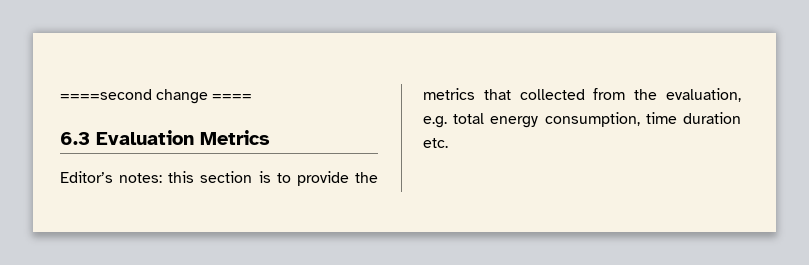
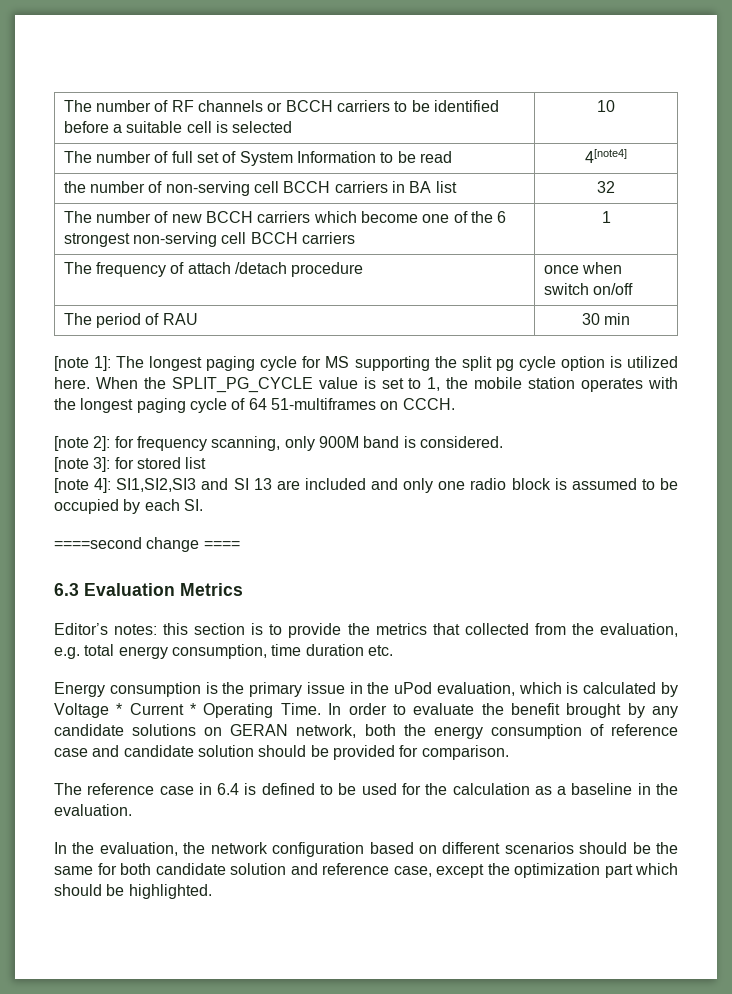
(60, 94) none -> [63,100,499,112] [63,121,293,133] [597,100,615,112] [63,151,452,166] [585,149,627,163] [63,181,457,196] [597,181,615,193] [63,211,507,223] [63,232,355,247] [601,211,611,223] [63,262,364,277] [543,262,622,274] [543,283,633,295] [63,313,198,328] [581,313,631,325] [54,356,678,371] [54,377,678,393] [54,398,455,413] [54,436,503,451] [54,457,207,472] [54,478,678,493] [54,499,203,514] The number of RF channels or BCCH carriers to be identified before a suitable cell is selected | 10 // The number of full set of System Information to be read | 4[note4] // the number of non-serving cell BCCH carriers in BA list | 32 // The number of new BCCH carriers which become one of the 6 strongest non-serving cell BCCH carriers | 1 // The frequency of attach /detach procedure | once when switch on/off // The period of RAU | 30 min // [note 1]: The longest paging cycle for MS supporting the split pg cycle option is utilized here. When the SPLIT_PG_CYCLE value is set to 1, the mobile station operates with the longest paging cycle of 64 51-multiframes on CCCH. // [note 2]: for frequency scanning, only 900M band is considered. // [note 3]: for stored list // [note 4]: SI1,SI2,SI3 and SI 13 are included and only one radio block is assumed to be occupied by each SI. //
(448, 143) none -> [54,682,678,697] [54,703,678,718] [54,724,679,739] [54,745,509,760] [54,783,679,795] [54,804,132,816] [54,842,678,857] [54,863,678,878] [54,884,212,899] // Energy consumption is the primary issue in the uPod evaluation, which is calculated by Voltage * Current * Operating Time. In order to evaluate the benefit brought by any candidate solutions on GERAN network, both the energy consumption of reference case and candidate solution should be provided for comparison. // The reference case in 6.4 is defined to be used for the calculation as a baseline in the evaluation. // In the evaluation, the network configuration based on different scenarios should be the same for both candidate solution and reference case, except the optimization part which should be highlighted.

